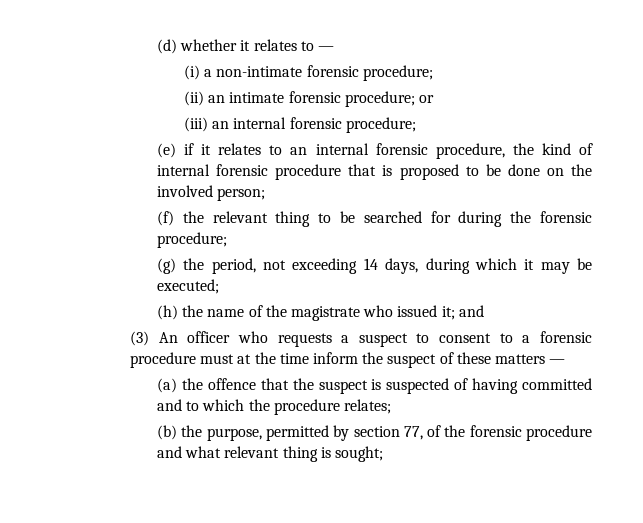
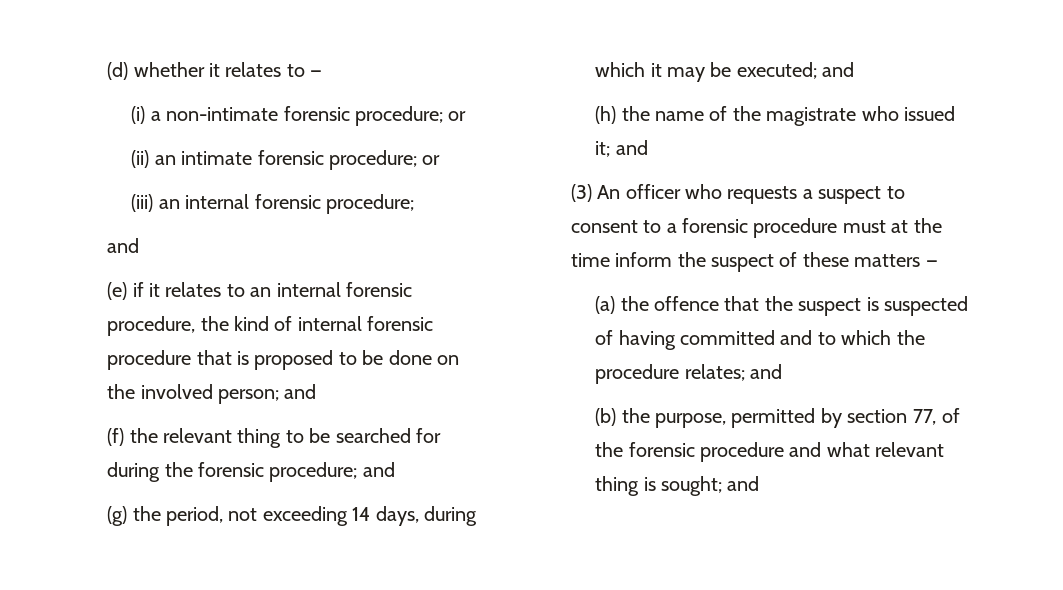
(433, 73) none -> [448,111,467,121] or
(416, 125) none -> [107,238,140,253] // and
(266, 194) none -> [284,384,317,399] and
(228, 240) none -> [362,462,395,477] and
(220, 286) none -> [822,62,855,77] and
(391, 406) none -> [749,364,782,379] and
(383, 454) none -> [727,476,760,491] and

